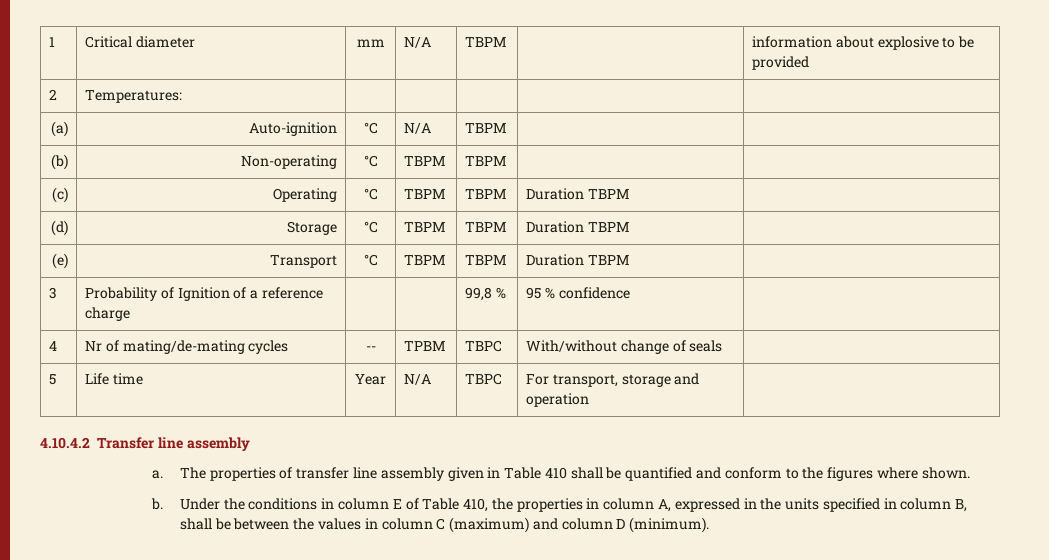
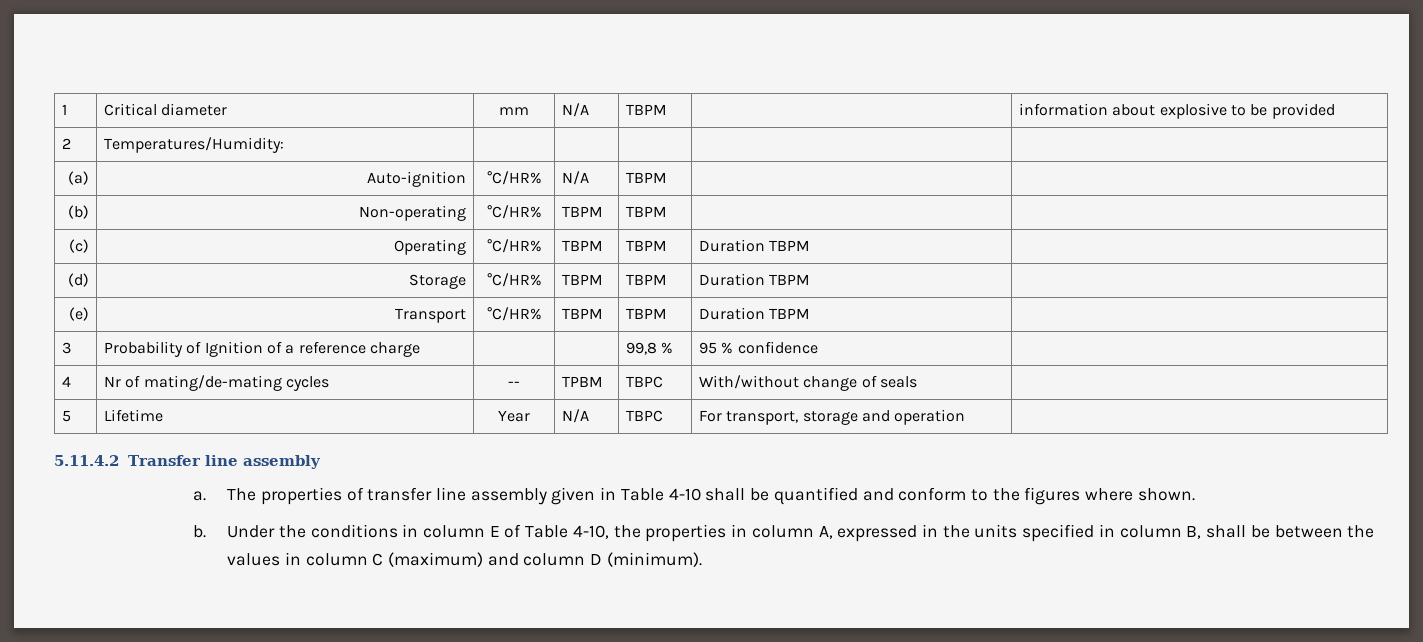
[85,90,183,103] Temperatures: -> [104,137,285,153] Temperatures/Humidity:
[363,122,378,134] °C -> [486,171,542,185] °C/HR%
[363,155,378,167] °C -> [486,205,542,219] °C/HR%
[363,188,378,200] °C -> [486,239,542,253] °C/HR%
[363,221,378,233] °C -> [486,273,542,287] °C/HR%
[363,254,378,266] °C -> [486,307,542,321] °C/HR%
[85,373,143,385] Life time -> [104,409,164,422] Lifetime
[40,437,90,449] 4.10.4.2 -> [54,455,119,466] 5.11.4.2
[544,467,567,479] 410 -> [668,488,701,501] 4-10
[463,498,489,512] 410, -> [572,525,609,539] 4-10,

